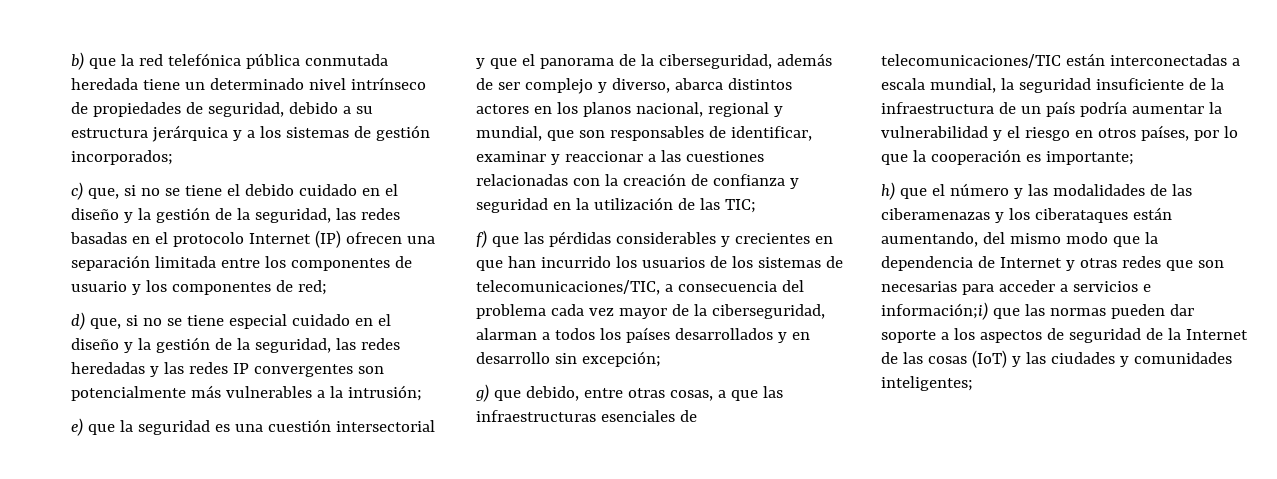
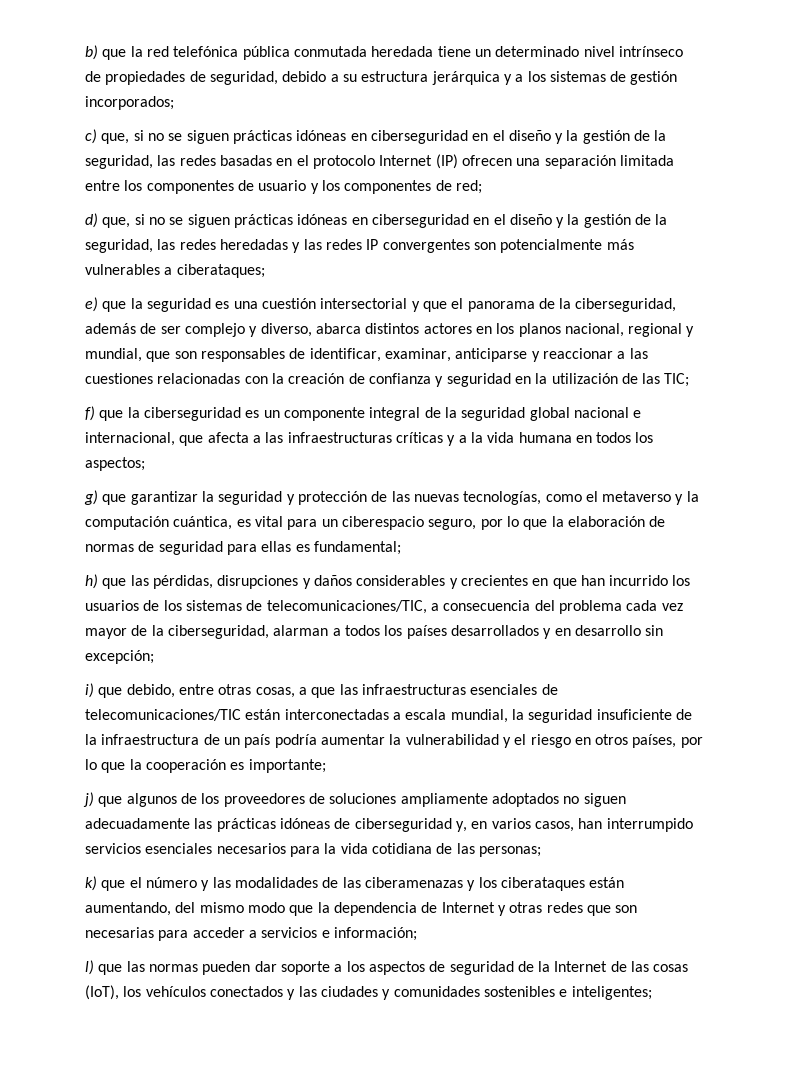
[184,184,357,196] tiene el debido cuidado -> [186,130,468,144] siguen prácticas idóneas en ciberseguridad
[186,314,350,329] tiene especial cuidado -> [187,214,469,228] siguen prácticas idóneas en ciberseguridad
[329,385,422,401] la intrusión; -> [176,264,265,278] ciberataques;
[476,151,546,162] examinar -> [384,348,528,362] examinar, anticiparse
[523,231,611,247] las pérdidas -> [127,407,642,421] [85,432,654,446] [85,457,145,471] [84,490,699,505] [85,516,666,530] [85,541,401,555] [85,574,352,589] la ciberseguridad es un componente integral de la seguridad global nacional e internacional, que afecta a las infraestructuras críticas y a la vida humana en todos los aspectos; // g) que garantizar la seguridad y protección de las nuevas tecnologías, como el metaverso y la computación cuántica, es vital para un ciberespacio seguro, por lo que la elaboración de normas de seguridad para ellas es fundamental; // h) que las pérdidas, disrupciones y daños
[475,384,489,402] g) -> [85,683,94,698] i)
[881,182,895,200] h) -> [83,792,626,807] [85,818,693,832] [85,843,541,857] [85,876,97,891] j) que algunos de los proveedores de soluciones ampliamente adoptados no siguen adecuadamente las prácticas idóneas de ciberseguridad y, en varios casos, han interrumpido servicios esenciales necesarios para la vida cotidiana de las personas; // k)
[881,302,988,320] información;i) -> [333,927,417,941] [85,960,94,975] información; // l)
[971,350,1007,368] (IoT) -> [85,985,283,1000] (IoT), los vehículos conectados
(1232, 358) none -> [483,986,568,997] sostenibles e

